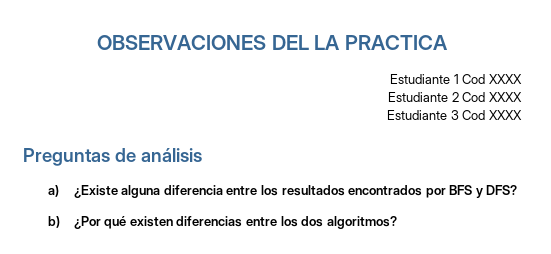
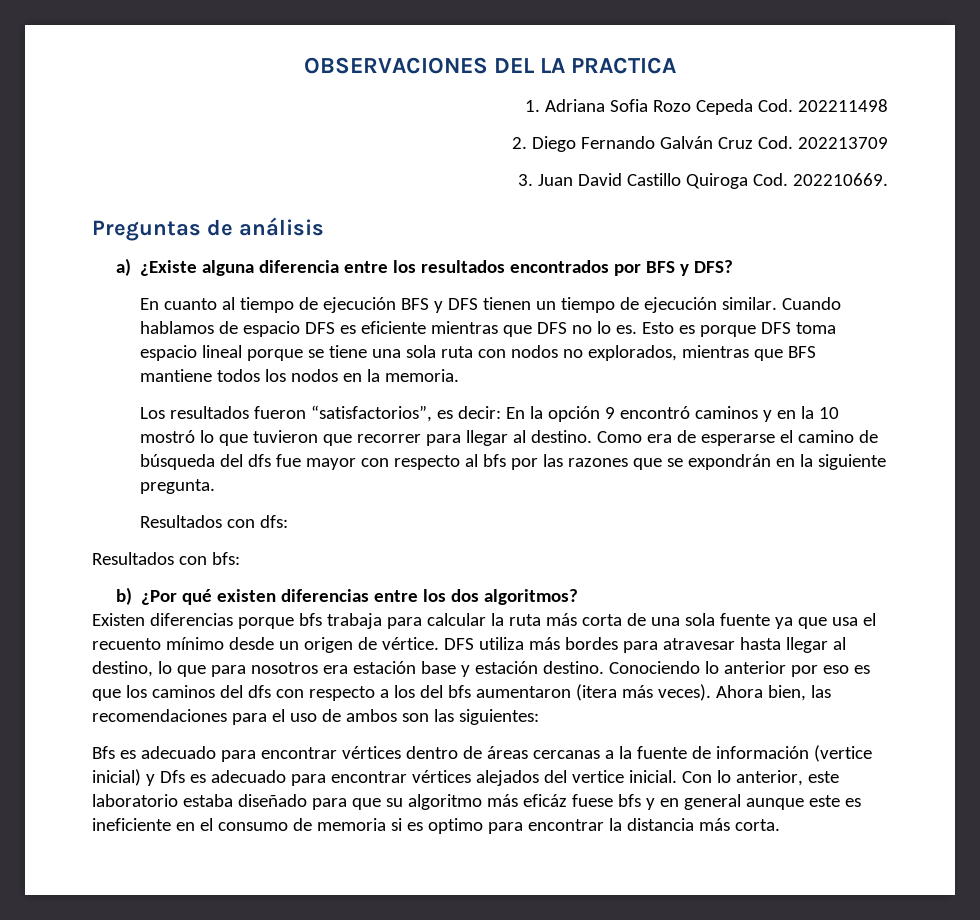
[390,74,522,84] [388,92,522,102] [387,110,522,120] Estudiante 1 Cod XXXX // Estudiante 2 Cod XXXX // Estudiante 3 Cod XXXX -> [525,99,888,115] [512,136,888,152] [518,173,888,189] 1. Adriana Sofia Rozo Cepeda Cod. 202211498 // 2. Diego Fernando Galván Cruz Cod. 202213709 // 3. Juan David Castillo Quiroga Cod. 202210669.
(518, 190) none -> [140,297,842,313] [140,321,837,337] [140,345,817,361] [140,369,460,382] [140,405,840,422] [140,430,879,446] [140,454,887,470] [140,479,216,494] [140,515,289,528] [92,552,240,565] // En cuanto al tiempo de ejecución BFS y DFS tienen un tiempo de ejecución similar. Cuando hablamos de espacio DFS es eficiente mientras que DFS no lo es. Esto es porque DFS toma espacio lineal porque se tiene una sola ruta con nodos no explorados, mientras que BFS mantiene todos los nodos en la memoria. // Los resultados fueron “satisfactorios”, es decir: En la opción 9 encontró caminos y en la 10 mostró lo que tuvieron que recorrer para llegar al destino. Como era de esperarse el camino de búsqueda del dfs fue mayor con respecto al bfs por las razones que se expondrán en la siguiente pregunta. // Resultados con dfs: // Resultados con bfs:
(397, 222) none -> [92,613,876,629] [92,637,846,653] [92,661,870,677] [92,684,831,701] [92,709,539,725] [92,745,872,762] [92,769,839,786] [92,794,861,810] [92,818,780,834] // Existen diferencias porque bfs trabaja para calcular la ruta más corta de una sola fuente ya que usa el recuento mínimo desde un origen de vértice. DFS utiliza más bordes para atravesar hasta llegar al destino, lo que para nosotros era estación base y estación destino. Conociendo lo anterior por eso es que los caminos del dfs con respecto a los del bfs aumentaron (itera más veces). Ahora bien, las recomendaciones para el uso de ambos son las siguientes: // Bfs es adecuado para encontrar vértices dentro de áreas cercanas a la fuente de información (vertice inicial) y Dfs es adecuado para encontrar vértices alejados del vertice inicial. Con lo anterior, este laboratorio estaba diseñado para que su algoritmo más eficáz fuese bfs y en general aunque este es ineficiente en el consumo de memoria si es optimo para encontrar la distancia más corta.

